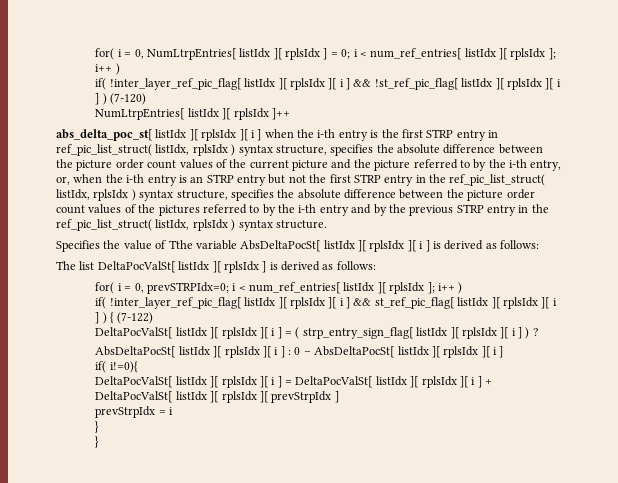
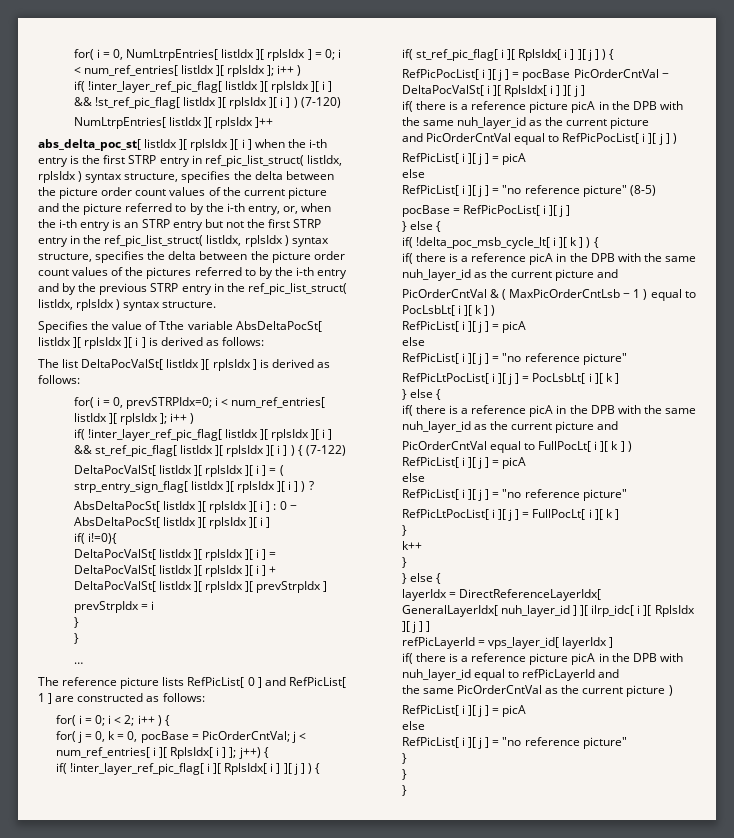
[397,144,496,154] absolute difference -> [254,171,283,180] delta
[297,189,396,199] absolute difference -> [168,251,197,260] delta
(100, 442) none -> [73,662,83,664] [38,677,346,689] [38,693,205,704] [55,715,170,726] [55,731,306,743] [55,747,269,759] [55,763,320,775] [401,49,614,61] [401,69,669,81] [401,85,585,97] [401,101,683,113] [401,117,650,129] [401,133,677,145] [401,153,527,165] [401,169,425,178] [401,185,656,197] [401,205,571,217] [401,221,442,232] [401,237,599,249] [401,253,696,265] [401,269,619,281] [401,289,696,301] [401,305,496,316] [401,321,527,333] [401,337,425,346] [401,353,627,365] [401,373,619,385] [401,389,442,400] [401,405,696,417] [401,421,619,433] [401,441,632,453] [401,457,527,469] [401,473,425,482] [401,489,627,501] [401,509,619,521] [401,525,407,536] [401,541,422,550] [401,557,407,568] [401,573,442,584] [401,589,602,601] [401,605,695,617] [401,621,431,633] [401,637,614,649] [401,653,683,665] [401,669,620,681] [401,685,673,697] [401,705,527,717] [401,721,425,730] [401,737,627,749] [401,753,407,764] [401,769,407,780] [401,785,407,796] // … // The reference picture lists RefPicList[ 0 ] and RefPicList[ 1 ] are constructed as follows: // for( i = 0; i < 2; i++ ) { // for( j = 0, k = 0, pocBase = PicOrderCntVal; j < num_ref_entries[ i ][ RplsIdx[ i ] ]; j++) { // if( !inter_layer_ref_pic_flag[ i ][ RplsIdx[ i ] ][ j ] ) { // if( st_ref_pic_flag[ i ][ RplsIdx[ i ] ][ j ] ) { // RefPicPocList[ i ][ j ] = pocBase PicOrderCntVal − DeltaPocValSt[ i ][ RplsIdx[ i ] ][ j ] // if( there is a reference picture picA in the DPB with the same nuh_layer_id as the current picture // and PicOrderCntVal equal to RefPicPocList[ i ][ j ] ) // RefPicList[ i ][ j ] = picA // else // RefPicList[ i ][ j ] = "no reference picture" (8-5) // pocBase = RefPicPocList[ i ][ j ] // } else { // if( !delta_poc_msb_cycle_lt[ i ][ k ] ) { // if( there is a reference picA in the DPB with the same nuh_layer_id as the current picture and // PicOrderCntVal & ( MaxPicOrderCntLsb − 1 ) equal to PocLsbLt[ i ][ k ] ) // RefPicList[ i ][ j ] = picA // else // RefPicList[ i ][ j ] = "no reference picture" // RefPicLtPocList[ i ][ j ] = PocLsbLt[ i ][ k ] // } else { // if( there is a reference picA in the DPB with the same nuh_layer_id as the current picture and // PicOrderCntVal equal to FullPocLt[ i ][ k ] ) // RefPicList[ i ][ j ] = picA // else // RefPicList[ i ][ j ] = "no reference picture" // RefPicLtPocList[ i ][ j ] = FullPocLt[ i ][ k ] // } // k++ // } // } else { // layerIdx = DirectReferenceLayerIdx[ GeneralLayerIdx[ nuh_layer_id ] ][ ilrp_idc[ i ][ RplsIdx ][ j ] ] // refPicLayerId = vps_layer_id[ layerIdx ] // if( there is a reference picture picA in the DPB with nuh_layer_id equal to refPicLayerId and // the same PicOrderCntVal as the current picture ) // RefPicList[ i ][ j ] = picA // else // RefPicList[ i ][ j ] = "no reference picture" // } // } // }

